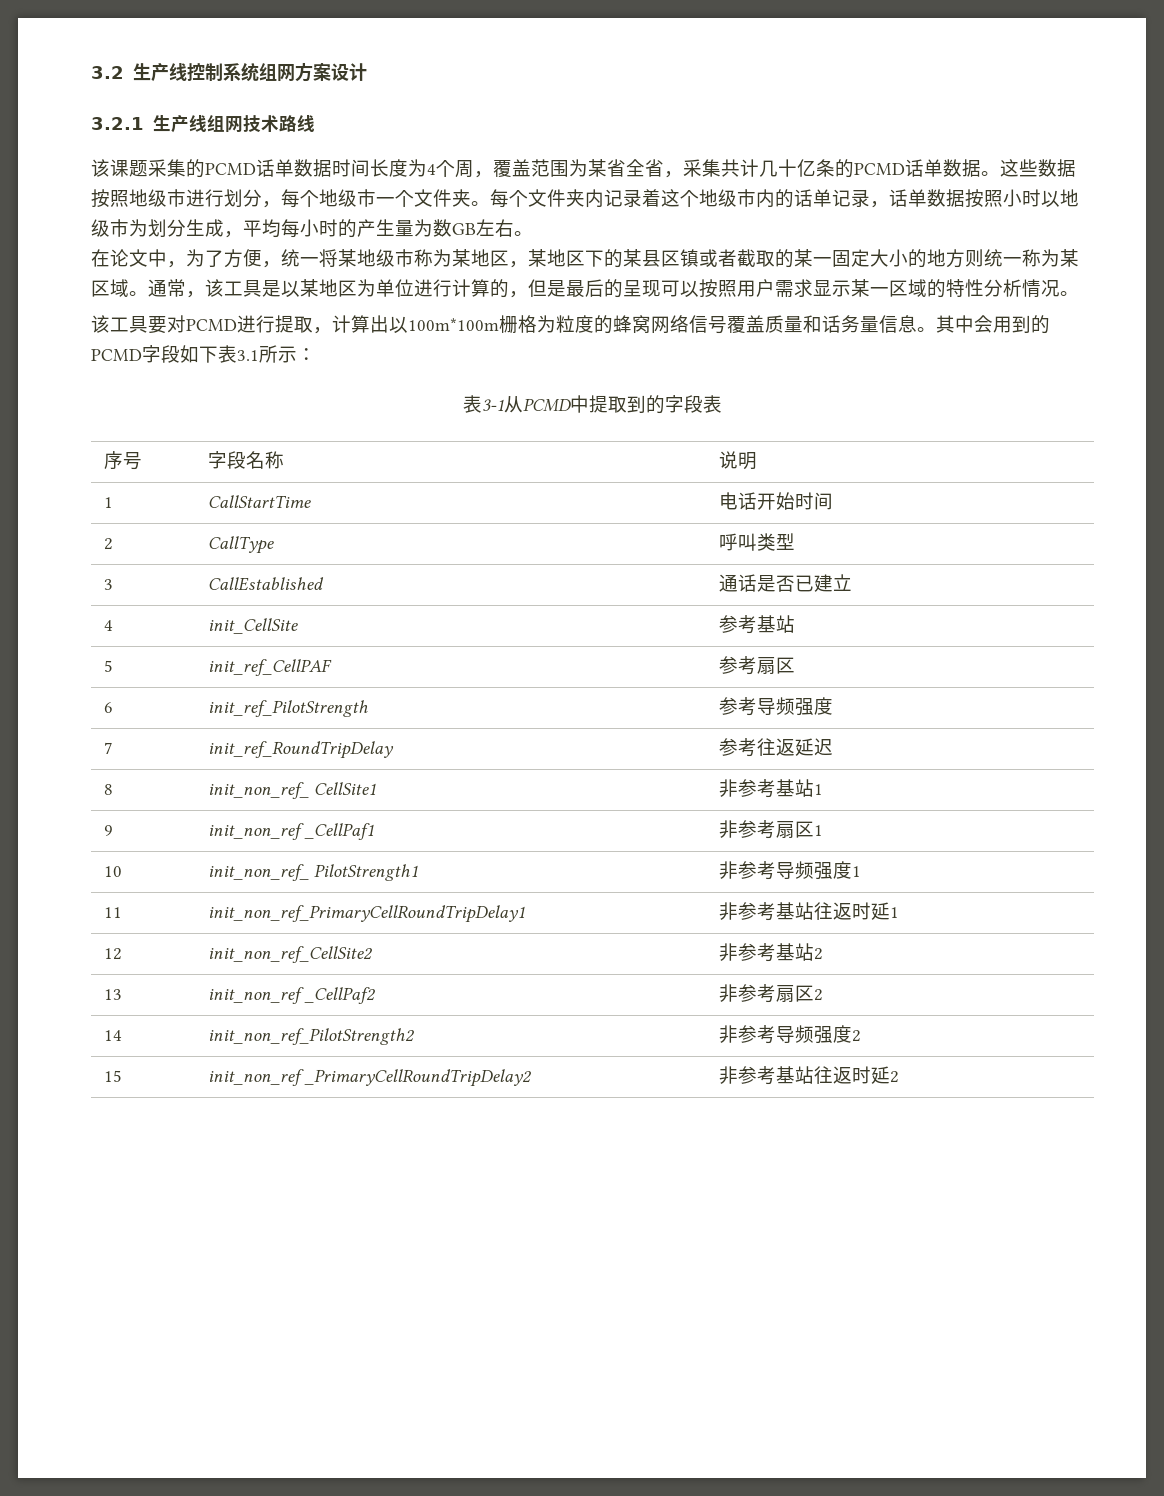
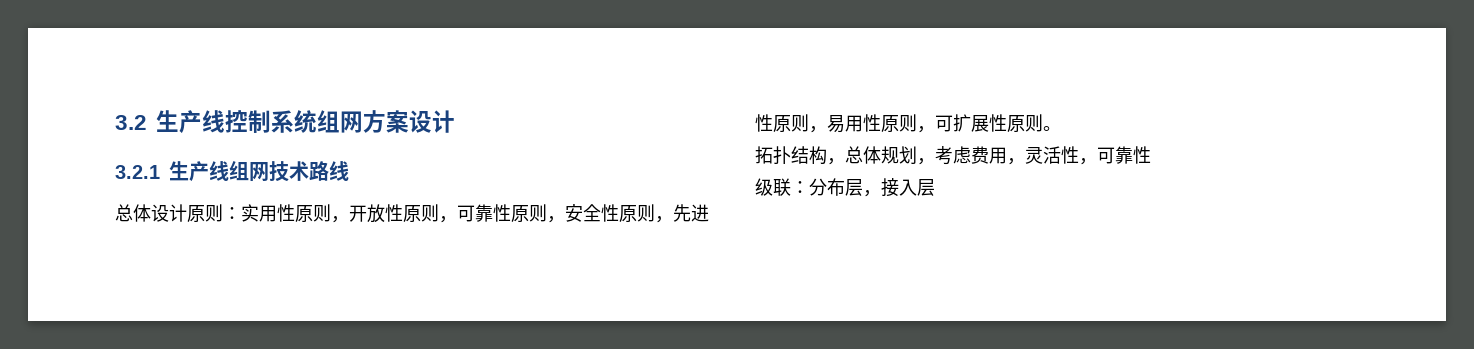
[91,159,1076,178] [91,189,1079,208] [91,219,533,238] [91,249,1079,268] [91,279,1079,298] [91,315,1050,334] [91,345,316,363] [463,395,722,414] [104,451,143,470] [208,451,285,469] [719,451,758,470] [104,497,114,508] [208,495,312,508] [719,492,834,510] [104,538,114,550] [208,536,275,554] [719,533,796,551] [104,579,114,590] [208,577,325,591] [719,574,853,592] [104,620,114,631] [208,618,299,634] [719,615,796,634] [104,660,114,672] [208,659,333,676] [719,656,796,675] [104,702,114,713] [208,700,369,717] [719,697,834,716] [104,742,114,754] [208,741,395,759] [719,738,834,757] [104,784,114,795] [208,782,377,799] [719,779,824,798] [104,825,114,836] [208,823,375,840] [719,820,824,839] [104,866,123,877] [208,864,419,881] [719,861,862,880] [104,907,123,918] [208,905,526,923] [719,902,900,921] [104,948,123,960] [208,946,374,963] [719,943,824,962] [104,989,123,1000] [208,987,377,1004] [719,984,824,1003] [104,1030,123,1041] [208,1028,416,1045] [719,1025,862,1044] [104,1070,123,1082] [208,1069,533,1087] [719,1066,900,1085] 该课题采集的PCMD话单数据时间长度为4个周，覆盖范围为某省全省，采集共计几十亿条的PCMD话单数据。这些数据按照地级市进行划分，每个地级市一个文件夹。每个文件夹内记录着这个地级市内的话单记录，话单数据按照小时以地级市为划分生成，平均每小时的产生量为数GB左右。 // 在论文中，为了方便，统一将某地级市称为某地区，某地区下的某县区镇或者截取的某一固定大小的地方则统一称为某区域。通常，该工具是以某地区为单位进行计算的，但是最后的呈现可以按照用户需求显示某一区域的特性分析情况。 // 该工具要对PCMD进行提取，计算出以100m*100m栅格为粒度的蜂窝网络信号覆盖质量和话务量信息。其中会用到的PCMD字段如下表3.1所示： // 表3-1从PCMD中提取到的字段表 // 序号 | 字段名称 | 说明 // 1 | CallStartTime | 电话开始时间 // 2 | CallType | 呼叫类型 // 3 | CallEstablished | 通话是否已建立 // 4 | init_CellSite | 参考基站 // 5 | init_ref_CellPAF | 参考扇区 // 6 | init_ref_PilotStrength | 参考导频强度 // 7 | init_ref_RoundTripDelay | 参考往返延迟 // 8 | init_non_ref_ CellSite1 | 非参考基站1 // 9 | init_non_ref _CellPaf1 | 非参考扇区1 // 10 | init_non_ref_ PilotStrength1 | 非参考导频强度1 // 11 | init_non_ref_PrimaryCellRoundTripDelay1 | 非参考基站往返时延1 // 12 | init_non_ref_CellSite2 | 非参考基站2 // 13 | init_non_ref _CellPaf2 | 非参考扇区2 // 14 | init_non_ref_PilotStrength2 | 非参考导频强度2 // 15 | init_non_ref _PrimaryCellRoundTripDelay2 | 非参考基站往返时延2 -> [115,204,709,223] [755,114,1061,133] [755,146,1151,165] [755,178,935,197] 总体设计原则：实用性原则，开放性原则，可靠性原则，安全性原则，先进性原则，易用性原则，可扩展性原则。 // 拓扑结构，总体规划，考虑费用，灵活性，可靠性 // 级联：分布层，接入层

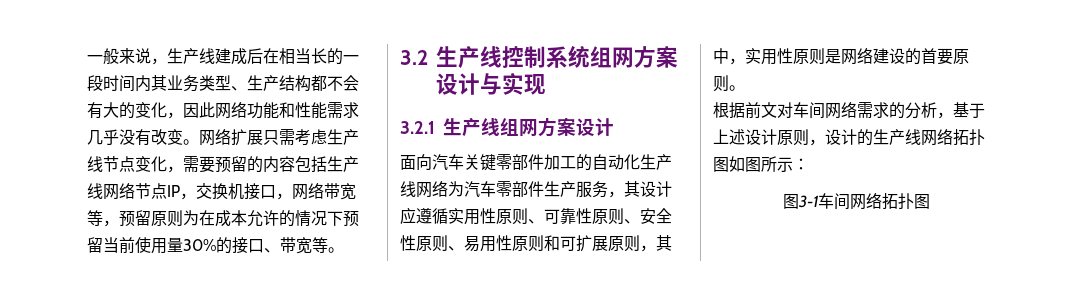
(115, 122) none -> [87,48,359,65] [87,75,359,92] [87,101,359,119] [87,128,359,146] [87,156,359,173] [87,182,356,200] [87,210,359,227] [87,237,344,254] 一般来说，生产线建成后在相当长的一段时间内其业务类型、生产结构都不会有大的变化，因此网络功能和性能需求几乎没有改变。网络扩展只需考虑生产线节点变化，需要预留的内容包括生产线网络节点IP，交换机接口，网络带宽等，预留原则为在成本允许的情况下预留当前使用量30%的接口、带宽等。 //
(455, 121) none -> [480,72,546,95] 与实现
[269,161,349,182] [115,204,457,223] 技术路线 // 总体设计原则：实用性原则，开放性原则， -> [538,117,614,137] [400,154,672,171] [400,180,672,198] [400,207,544,225] 方案设计 // 面向汽车关键零部件加工的自动化生产线网络为汽车零部件生产服务，其设计应遵循实用性原则、
[547,216,565,223] ， -> [624,219,640,224] 、
[655,204,709,223] [755,114,1061,133] [755,146,1151,165] [755,178,935,197] ，先进性原则，易用性原则，可扩展性原则。 // 拓扑结构，总体规划，考虑费用，灵活性，可靠性 // 级联：分布层，接入层 -> [448,235,672,252] [713,47,969,65] [713,75,745,92] [713,101,985,119] [713,128,985,146] [713,156,809,172] [782,192,930,210] 、易用性原则和可扩展原则，其中，实用性原则是网络建设的首要原则。 // 根据前文对车间网络需求的分析，基于上述设计原则，设计的生产线网络拓扑图如图所示： // 图3-1车间网络拓扑图

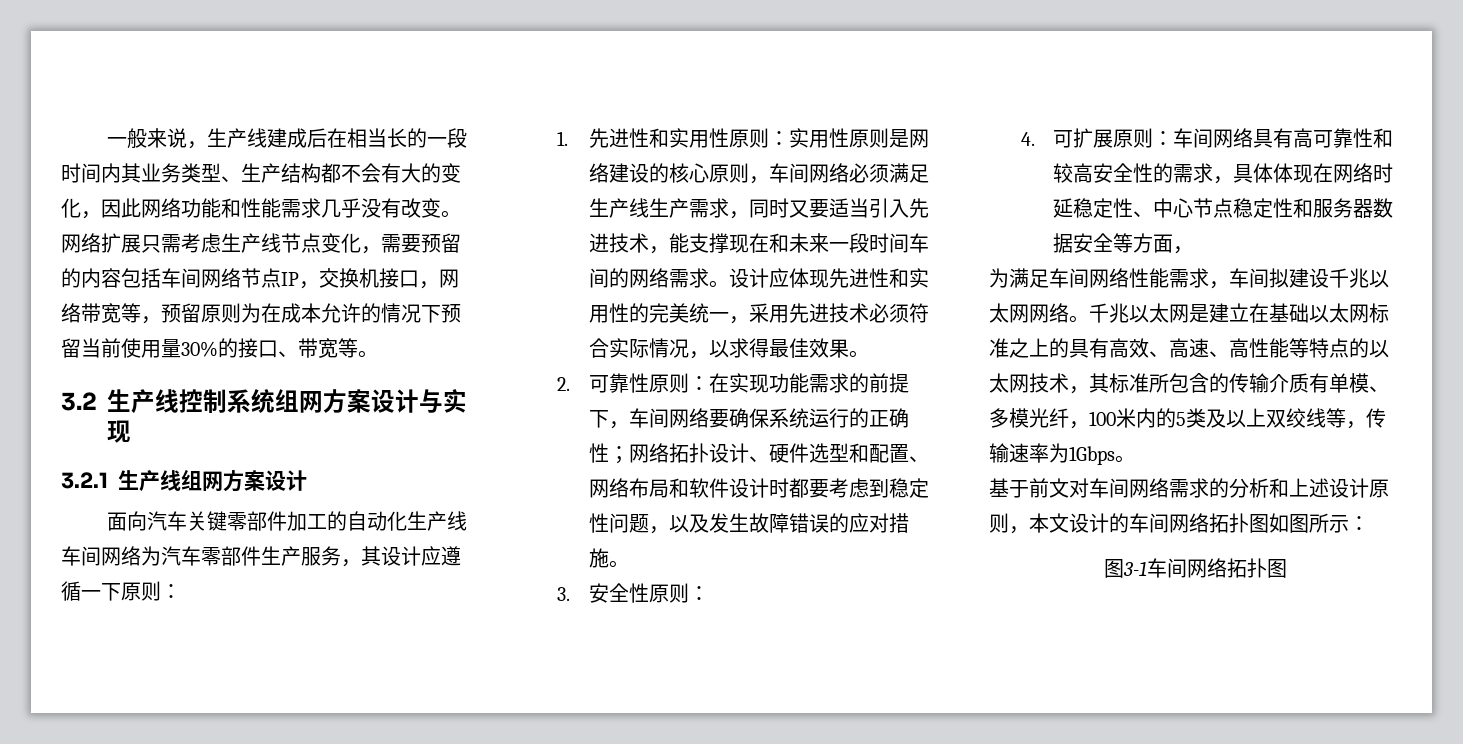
[327,156,359,172] [87,183,103,199] 生产线 -> [161,268,201,288] 车间
(416, 189) none -> [61,546,101,566] 车间
[448,208,672,225] [400,235,672,252] [713,48,745,65] 实用性原则、可靠性原则、安全性原则、易用性原则和可扩展原则，其中， -> [81,581,181,601] [556,128,789,148] 一下原则： // 1.先进性和实用性原则：
[921,48,969,65] [713,75,745,92] [713,102,745,119] 首要原则。 // 根据 -> [668,163,929,184] [588,198,929,219] [588,233,929,254] [588,268,929,288] [588,303,929,324] [588,338,869,359] [556,373,909,393] [588,408,909,429] [588,443,929,464] [588,478,929,498] [588,513,909,534] [588,548,629,568] [556,583,709,603] [1020,128,1393,148] [1052,163,1393,184] [1052,198,1393,218] [1052,233,1193,254] [989,268,1389,289] [989,303,1389,323] [989,338,1389,358] [989,373,1389,394] [989,408,1386,429] [989,443,1135,465] [989,478,1029,498] 核心原则，车间网络必须满足生产线生产需求，同时又要适当引入先进技术，能支撑现在和未来一段时间车间的网络需求。设计应体现先进性和实用性的完美统一，采用先进技术必须符合实际情况，以求得最佳效果。 // 2.可靠性原则：在实现功能需求的前提下，车间网络要确保系统运行的正确性；网络拓扑设计、硬件选型和配置、网络布局和软件设计时都要考虑到稳定性问题，以及发生故障错误的应对措施。 // 3.安全性原则： // 4.可扩展原则：车间网络具有高可靠性和较高安全性的需求，具体体现在网络时延稳定性、中心节点稳定性和服务器数据安全等方面， // 为满足车间网络性能需求，车间拟建设千兆以太网网络。千兆以太网是建立在基础以太网标准之上的具有高效、高速、高性能等特点的以太网技术，其标准所包含的传输介质有单模、多模光纤，100米内的5类及以上双绞线等，传输速率为1Gbps。 // 基于
[937,102,985,119] ，基于 -> [1269,478,1289,498] 和
[825,129,921,146] 设计的生产线 -> [1029,513,1169,533] 本文设计的车间

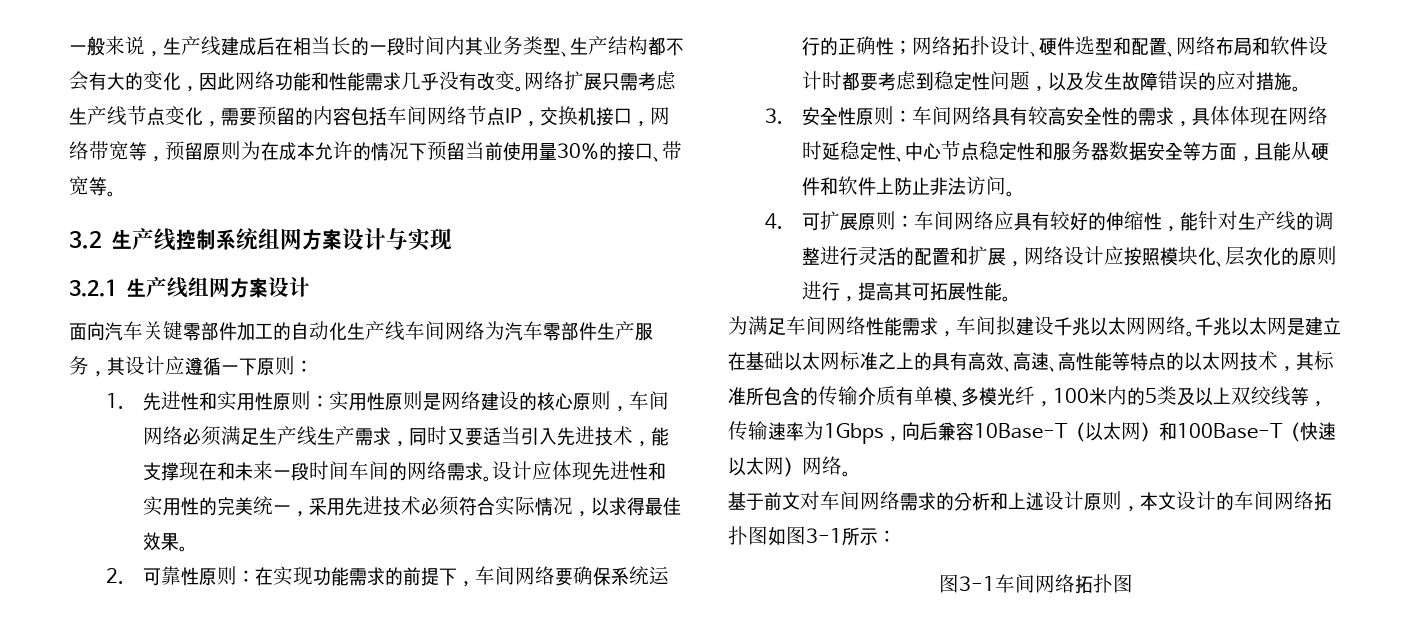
[1020,128,1173,148] // 4.可扩展原则： -> (912, 116) none
[1292,128,1393,148] 高可靠性和 -> (1028, 116) none
(1193, 250) none -> [1254,141,1329,161] [801,176,1015,197] [764,211,1334,232] [801,246,1337,267] [801,281,1011,302] 且能从硬件和软件上防止非法访问。 // 4.可扩展原则：车间网络应具有较好的伸缩性，能针对生产线的调整进行灵活的配置和扩展，网络设计应按照模块化、层次化的原则进行，提高其可拓展性能。
(1115, 455) none -> [884,422,1336,442] [728,456,842,477] ，向后兼容10Base-T（以太网）和100Base-T（快速以太网）网络
(1309, 523) none -> [806,528,842,543] 3-1

